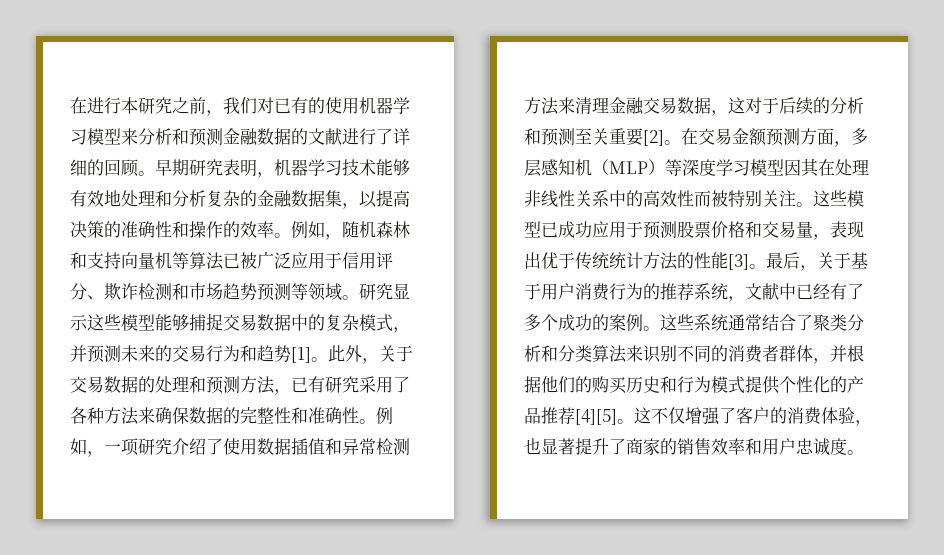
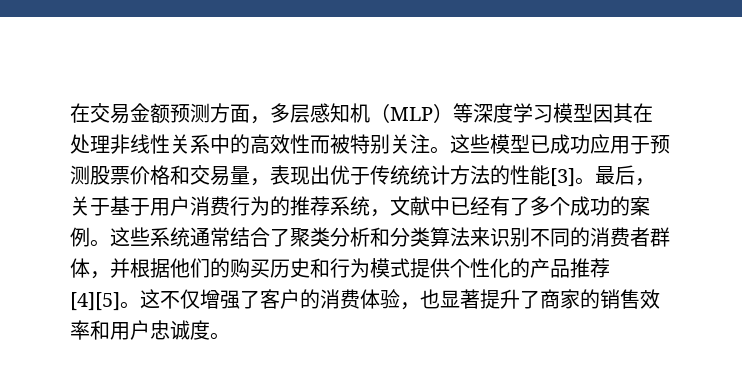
[70,97,410,116] [70,128,410,146] [70,159,410,178] [70,190,410,209] [70,221,410,240] [70,251,393,270] [70,283,410,301] [70,313,410,333] [70,345,413,364] [70,376,410,395] [70,407,393,425] [70,438,410,457] [524,97,864,116] [524,128,698,146] 在进行本研究之前，我们对已有的使用机器学习模型来分析和预测金融数据的文献进行了详细的回顾。早期研究表明，机器学习技术能够有效地处理和分析复杂的金融数据集，以提高决策的准确性和操作的效率。例如，随机森林和支持向量机等算法已被广泛应用于信用评分、欺诈检测和市场趋势预测等领域。研究显示这些模型能够捕捉交易数据中的复杂模式，并预测未来的交易行为和趋势[1]。此外，关于交易数据的处理和预测方法，已有研究采用了各种方法来确保数据的完整性和准确性。例如，一项研究介绍了使用数据插值和异常检测方法来清理金融交易数据，这对于后续的分析和预测至关重要[2]。在 -> [70,103,90,123] 在

